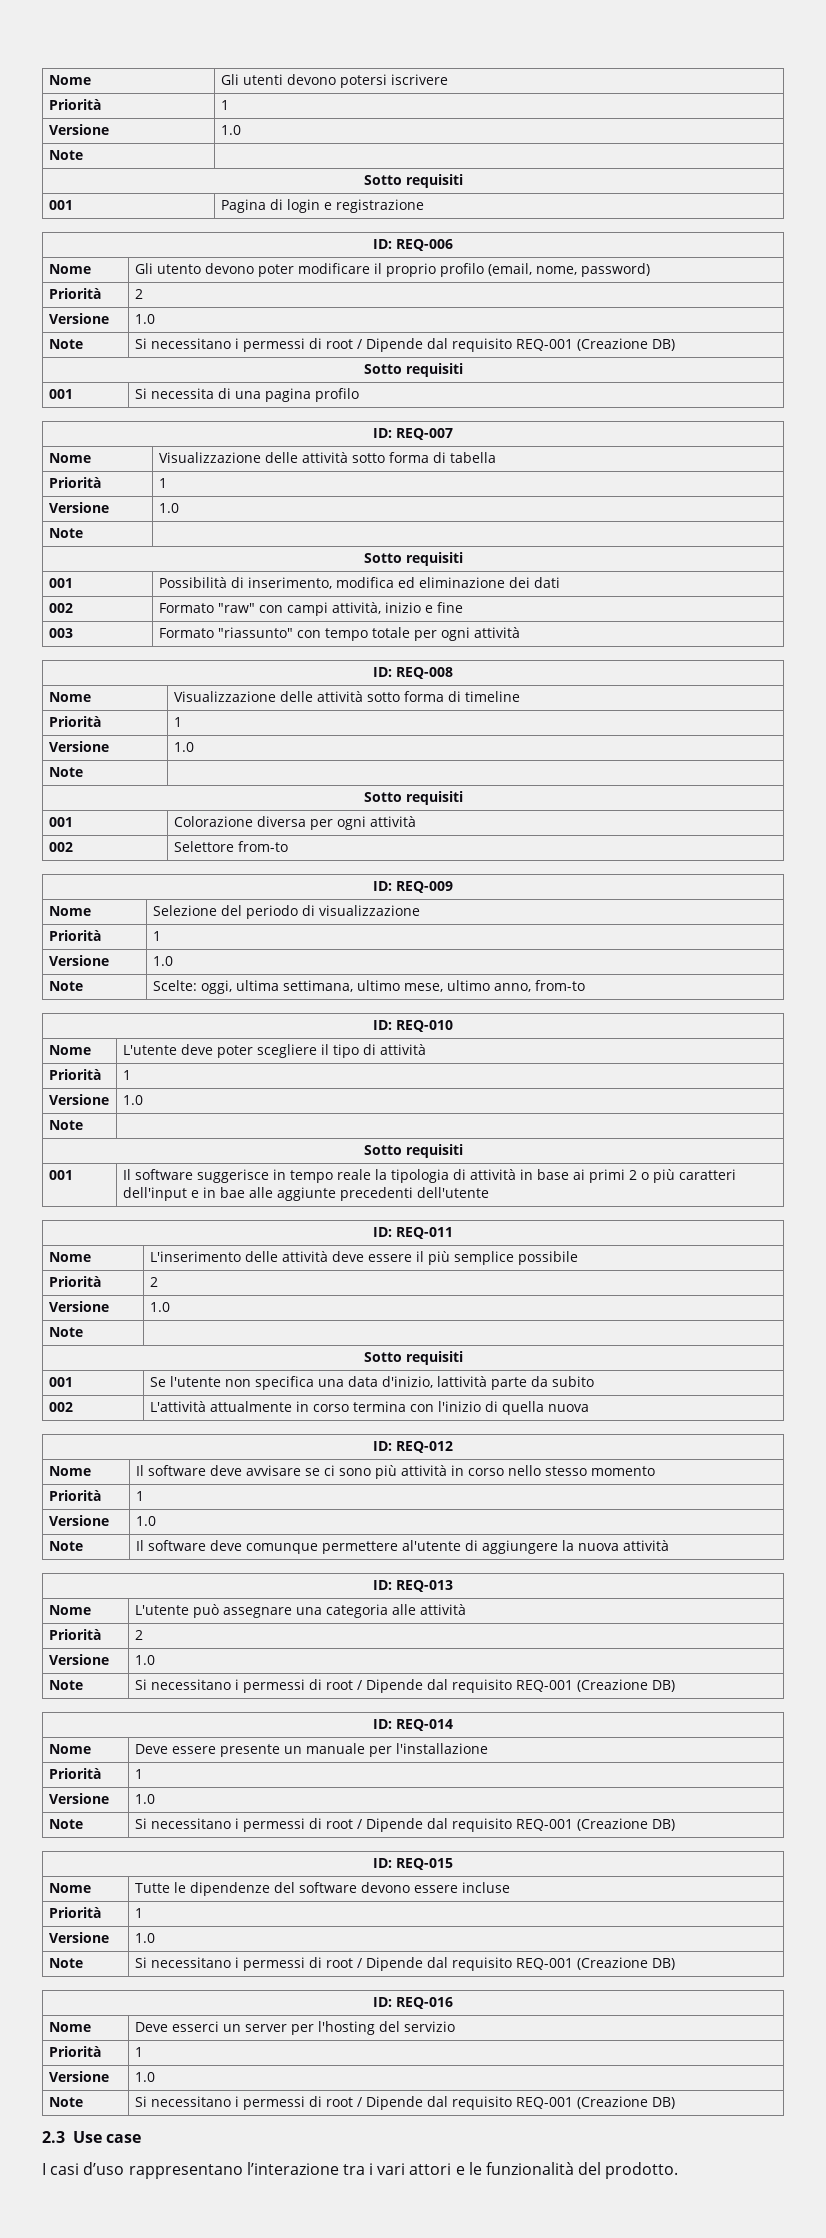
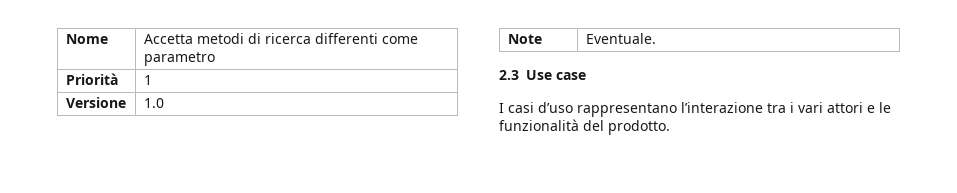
[48,75,91,85] [220,74,448,88] [48,99,101,110] [220,100,229,110] [48,124,109,135] [220,125,241,135] [48,150,83,160] [363,174,463,188] [48,200,73,210] [220,199,424,213] [373,239,453,251] [48,264,91,274] [134,263,650,277] [48,288,101,299] [134,289,143,299] [48,313,109,324] [134,314,155,324] [48,339,83,349] [134,338,675,352] [363,363,463,377] [48,389,73,399] [134,388,359,402] [373,428,453,440] [48,453,91,463] [158,452,496,463] [48,477,101,488] [158,478,167,488] [48,502,109,513] [158,503,179,513] [48,528,83,538] [363,552,463,566] [48,578,73,588] [158,577,560,589] [48,603,73,613] [158,602,463,616] [48,628,73,638] [158,627,520,641] [373,667,453,679] [48,692,91,702] [173,691,520,702] [48,716,101,727] [173,717,182,727] [48,741,109,752] [173,742,194,752] [48,767,83,777] [363,791,463,805] [48,817,73,827] [173,816,416,830] [48,842,73,852] [173,841,288,852] [373,881,453,893] [48,906,91,916] [152,905,420,919] [48,930,101,941] [152,931,161,941] [48,955,109,966] [152,956,173,966] [48,981,83,991] [152,980,585,994] [373,1020,453,1032] [48,1045,91,1055] [122,1044,426,1058] [48,1069,101,1080] [122,1070,131,1080] [48,1094,109,1105] [122,1095,143,1105] [48,1120,83,1130] [363,1144,463,1158] [48,1170,73,1180] [122,1169,736,1183] [122,1187,489,1201] [373,1227,453,1239] [48,1252,91,1262] [149,1251,578,1265] [48,1276,101,1287] [149,1277,158,1287] [48,1301,109,1312] [149,1302,170,1312] [48,1327,83,1337] [363,1351,463,1365] [48,1377,73,1387] [149,1376,594,1390] [48,1402,73,1412] [149,1401,589,1415] [373,1441,453,1453] [48,1466,91,1476] [135,1465,655,1479] [48,1490,101,1501] [135,1491,144,1501] [48,1515,109,1526] [135,1516,156,1526] [48,1541,83,1551] [135,1540,669,1554] [373,1580,453,1592] [48,1605,91,1615] [134,1604,466,1618] [48,1629,101,1640] [134,1630,143,1640] [48,1654,109,1665] [134,1655,155,1665] [48,1680,83,1690] [134,1679,675,1693] [373,1719,453,1731] [48,1744,91,1754] [134,1743,488,1757] [48,1768,101,1779] [134,1769,143,1779] [48,1793,109,1804] [134,1794,155,1804] [48,1819,83,1829] [134,1818,675,1832] [373,1858,453,1870] [48,1883,91,1893] [134,1882,510,1896] [48,1907,101,1918] [134,1908,143,1918] [48,1932,109,1943] [134,1933,155,1943] [48,1958,83,1968] [134,1957,675,1971] [373,1997,453,2009] [48,2022,91,2032] [134,2021,455,2035] [48,2046,101,2057] [134,2047,143,2057] [48,2071,109,2082] [134,2072,155,2082] [48,2097,83,2107] [134,2096,675,2110] Nome | Gli utenti devono potersi iscrivere // Priorità | 1 // Versione | 1.0 // Note | // Sotto requisiti // 001 | Pagina di login e registrazione // ID: REQ-006 // Nome | Gli utento devono poter modificare il proprio profilo (email, nome, password) // Priorità | 2 // Versione | 1.0 // Note | Si necessitano i permessi di root / Dipende dal requisito REQ-001 (Creazione DB) // Sotto requisiti // 001 | Si necessita di una pagina profilo // ID: REQ-007 // Nome | Visualizzazione delle attività sotto forma di tabella // Priorità | 1 // Versione | 1.0 // Note | // Sotto requisiti // 001 | Possibilità di inserimento, modifica ed eliminazione dei dati // 002 | Formato "raw" con campi attività, inizio e fine // 003 | Formato "riassunto" con tempo totale per ogni attività // ID: REQ-008 // Nome | Visualizzazione delle attività sotto forma di timeline // Priorità | 1 // Versione | 1.0 // Note | // Sotto requisiti // 001 | Colorazione diversa per ogni attività // 002 | Selettore from-to // ID: REQ-009 // Nome | Selezione del periodo di visualizzazione // Priorità | 1 // Versione | 1.0 // Note | Scelte: oggi, ultima settimana, ultimo mese, ultimo anno, from-to // ID: REQ-010 // Nome | L'utente deve poter scegliere il tipo di attività // Priorità | 1 // Versione | 1.0 // Note | // Sotto requisiti // 001 | Il software suggerisce in tempo reale la tipologia di attività in base ai primi 2 o più caratteri dell'input e in bae alle aggiunte precedenti dell'utente // ID: REQ-011 // Nome | L'inserimento delle attività deve essere il più semplice possibile // Priorità | 2 // Versione | 1.0 // Note | // Sotto requisiti // 001 | Se l'utente non specifica una data d'inizio, lattività parte da subito // 002 | L'attività attualmente in corso termina con l'inizio di quella nuova // ID: REQ-012 // Nome | Il software deve avvisare se ci sono più attività in corso nello stesso momento // Priorità | 1 // Versione | 1.0 // Note | Il software deve comunque permettere al'utente di aggiungere la nuova attività // ID: REQ-013 // Nome | L'utente può assegnare una categoria alle attività // Priorità | 2 // Versione | 1.0 // Note | Si necessitano i permessi di root / Dipende dal requisito REQ-001 (Creazione DB) // ID: REQ-014 // Nome | Deve essere presente un manuale per l'installazione // Priorità | 1 // Versione | 1.0 // Note | Si necessitano i permessi di root / Dipende dal requisito REQ-001 (Creazione DB) // ID: REQ-015 // Nome | Tutte le dipendenze del software devono essere incluse // Priorità | 1 // Versione | 1.0 // Note | Si necessitano i permessi di root / Dipende dal requisito REQ-001 (Creazione DB) // ID: REQ-016 // Nome | Deve esserci un server per l'hosting del servizio // Priorità | 1 // Versione | 1.0 // Note | Si necessitano i permessi di root / Dipende dal requisito REQ-001 (Creazione DB) -> [65,34,108,44] [143,33,418,44] [143,52,215,66] [65,73,118,85] [143,75,152,85] [65,97,126,108] [143,98,164,108] [507,34,542,44] [585,33,656,44] Nome | Accetta metodi di ricerca differenti come parametro // Priorità | 1 // Versione | 1.0 // Note | Eventuale.

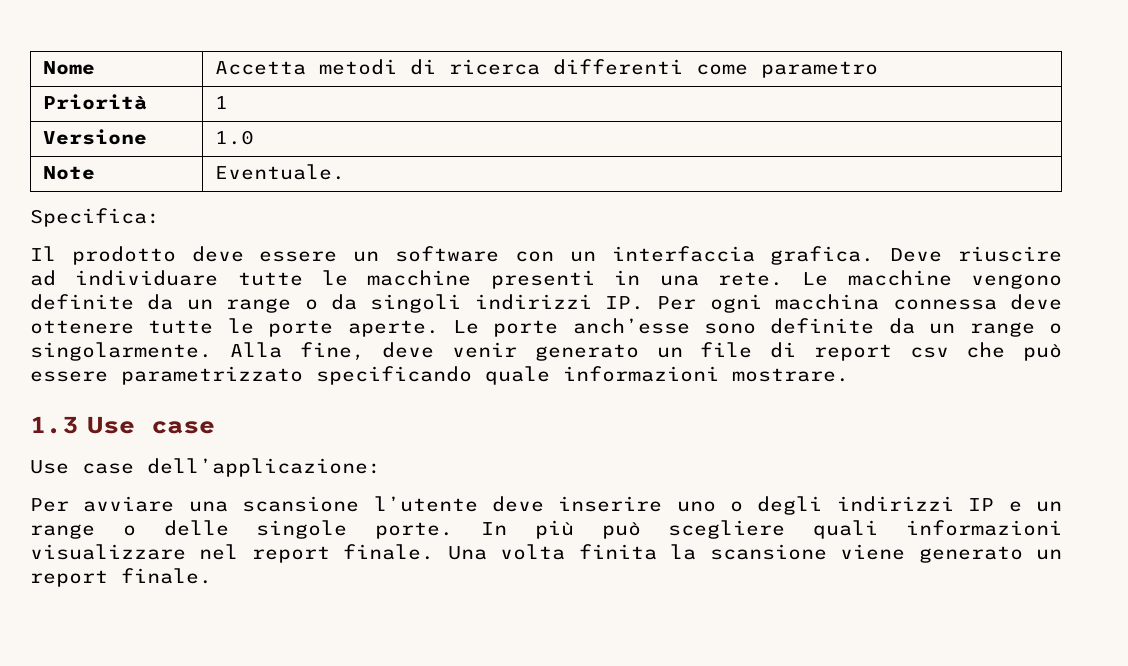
[499,70,586,80] [499,102,891,117] [499,119,670,135] 2.3 Use case // I casi d’uso rappresentano l’interazione tra i vari attori e le funzionalità del prodotto. -> [30,208,160,227] [30,246,1063,265] [30,270,1062,289] [30,294,1062,313] [30,318,1062,337] [30,342,1062,361] [30,366,849,385] [30,416,216,434] [30,458,381,477] [30,496,1062,515] [30,520,1062,539] [30,544,1063,563] [30,568,212,587] Specifica: // Il prodotto deve essere un software con un interfaccia grafica. Deve riuscire ad individuare tutte le macchine presenti in una rete. Le macchine vengono definite da un range o da singoli indirizzi IP. Per ogni macchina connessa deve ottenere tutte le porte aperte. Le porte anch’esse sono definite da un range o singolarmente. Alla fine, deve venir generato un file di report csv che può essere parametrizzato specificando quale informazioni mostrare. // 1.3 Use case // Use case dell’applicazione: // Per avviare una scansione l’utente deve inserire uno o degli indirizzi IP e un range o delle singole porte. In più può scegliere quali informazioni visualizzare nel report finale. Una volta finita la scansione viene generato un report finale.

